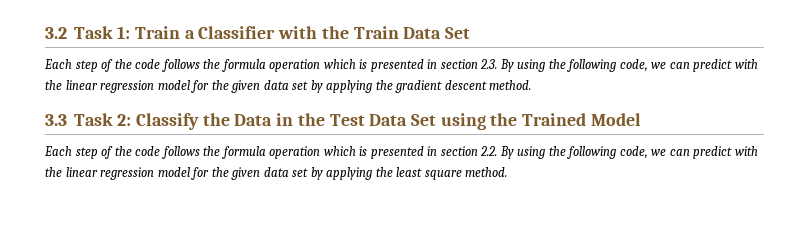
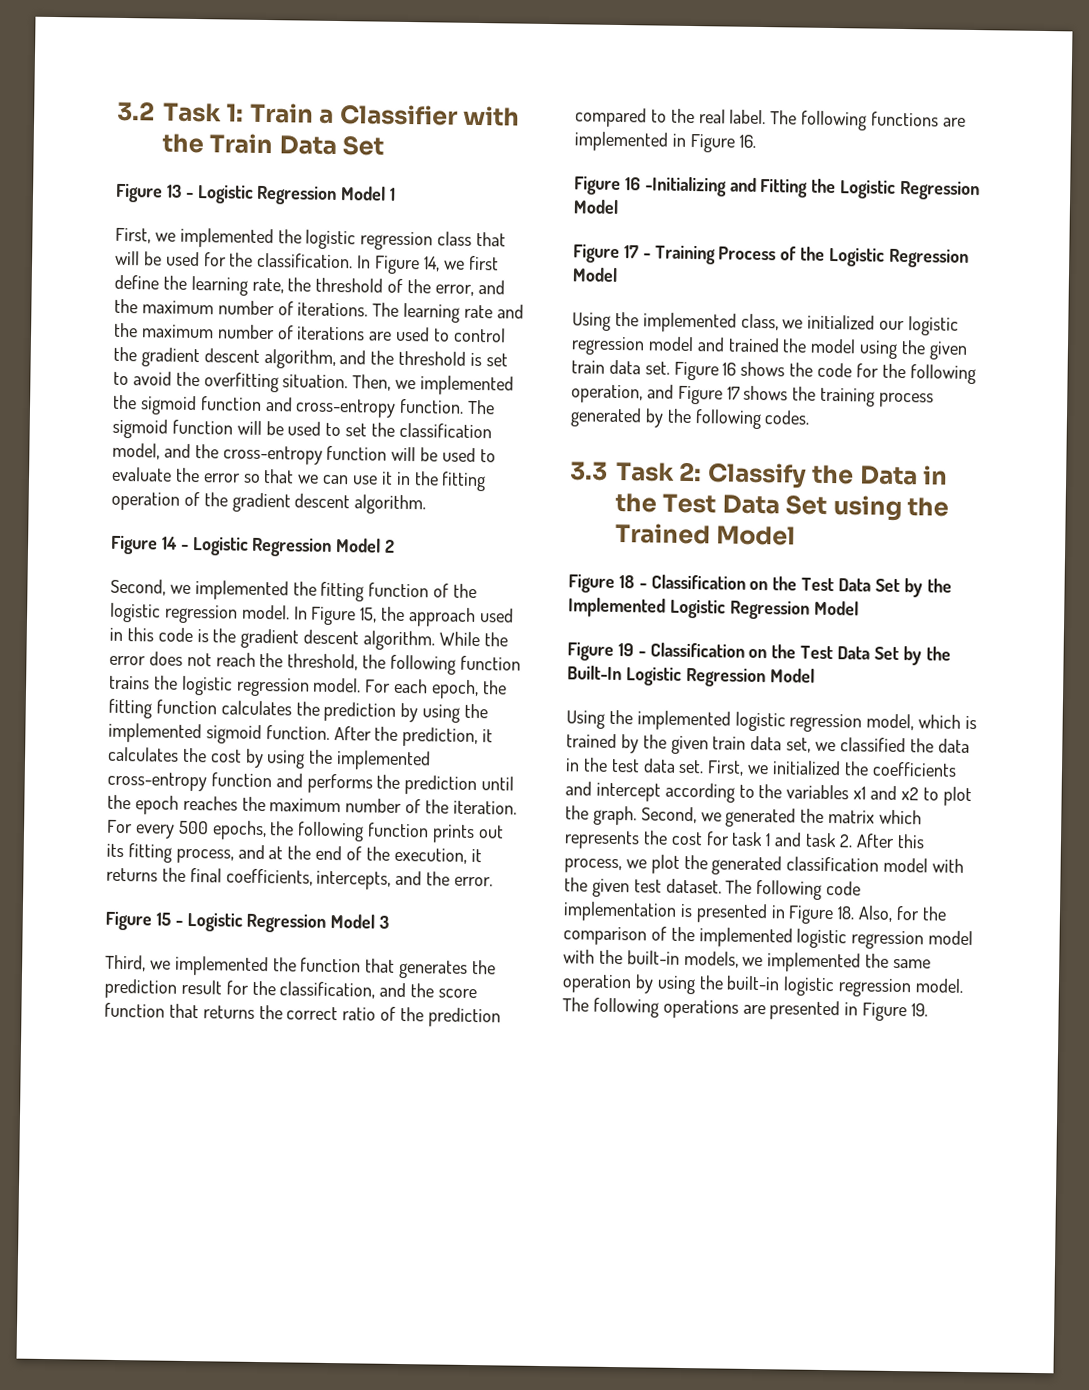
[44,59,758,72] [45,80,532,93] Each step of the code follows the formula operation which is presented in section 2.3. By using the following code, we can predict with the linear regression model for the given data set by applying the gradient descent method. -> [115,182,397,206] [115,227,507,251] [115,250,499,275] [114,274,505,296] [114,298,524,323] [114,322,506,343] [113,346,508,370] [113,371,515,396] [113,394,496,418] [112,418,492,439] [112,442,496,465] [111,466,487,492] [111,491,427,515] [110,534,396,557] [110,578,478,602] [109,602,514,628] [109,627,508,651] [109,651,521,675] [109,675,507,700] [108,698,489,723] [108,722,494,748] [108,746,432,771] [107,771,515,796] [107,794,517,815] [107,819,504,844] [106,843,482,864] [106,867,494,890] [105,910,390,933] [105,954,497,979] [104,978,478,999] [104,1002,501,1028] [575,107,966,131] [574,131,756,153] [574,175,981,201] [573,199,619,214] [573,243,969,268] [572,267,618,282] [572,311,960,336] [571,336,968,360] [571,359,976,385] [571,384,935,408] [570,407,811,430] Figure 13 - Logistic Regression Model 1 // First, we implemented the logistic regression class that will be used for the classification. In Figure 14, we first define the learning rate, the threshold of the error, and the maximum number of iterations. The learning rate and the maximum number of iterations are used to control the gradient descent algorithm, and the threshold is set to avoid the overfitting situation. Then, we implemented the sigmoid function and cross-entropy function. The sigmoid function will be used to set the classification model, and the cross-entropy function will be used to evaluate the error so that we can use it in the fitting operation of the gradient descent algorithm. // Figure 14 - Logistic Regression Model 2 // Second, we implemented the fitting function of the logistic regression model. In Figure 15, the approach used in this code is the gradient descent algorithm. While the error does not reach the threshold, the following function trains the logistic regression model. For each epoch, the fitting function calculates the prediction by using the implemented sigmoid function. After the prediction, it calculates the cost by using the implemented cross-entropy function and performs the prediction until the epoch reaches the maximum number of the iteration. For every 500 epochs, the following function prints out its fitting process, and at the end of the execution, it returns the final coefficients, intercepts, and the error. // Figure 15 - Logistic Regression Model 3 // Third, we implemented the function that generates the prediction result for the classification, and the score function that returns the correct ratio of the prediction compared to the real label. The following functions are implemented in Figure 16. // Figure 16 -Initializing and Fitting the Logistic Regression Model // Figure 17 - Training Process of the Logistic Regression Model // Using the implemented class, we initialized our logistic regression model and trained the model using the given train data set. Figure 16 shows the code for the following operation, and Figure 17 shows the training process generated by the following codes.
[44,146,758,159] [45,167,508,180] Each step of the code follows the formula operation which is presented in section 2.2. By using the following code, we can predict with the linear regression model for the given data set by applying the least square method. -> [568,573,952,598] [568,597,859,620] [567,641,951,666] [567,665,815,688] [566,709,978,733] [566,733,970,755] [565,757,957,777] [565,781,972,807] [565,805,923,828] [564,830,925,850] [564,854,965,876] [564,877,862,900] [563,901,947,925] [563,926,974,950] [563,949,932,973] [562,974,965,998] [562,997,929,1022] Figure 18 - Classification on the Test Data Set by the Implemented Logistic Regression Model // Figure 19 - Classification on the Test Data Set by the Built-In Logistic Regression Model // Using the implemented logistic regression model, which is trained by the given train data set, we classified the data in the test data set. First, we initialized the coefficients and intercept according to the variables x1 and x2 to plot the graph. Second, we generated the matrix which represents the cost for task 1 and task 2. After this process, we plot the generated classification model with the given test dataset. The following code implementation is presented in Figure 18. Also, for the comparison of the implemented logistic regression model with the built-in models, we implemented the same operation by using the built-in logistic regression model. The following operations are presented in Figure 19.

